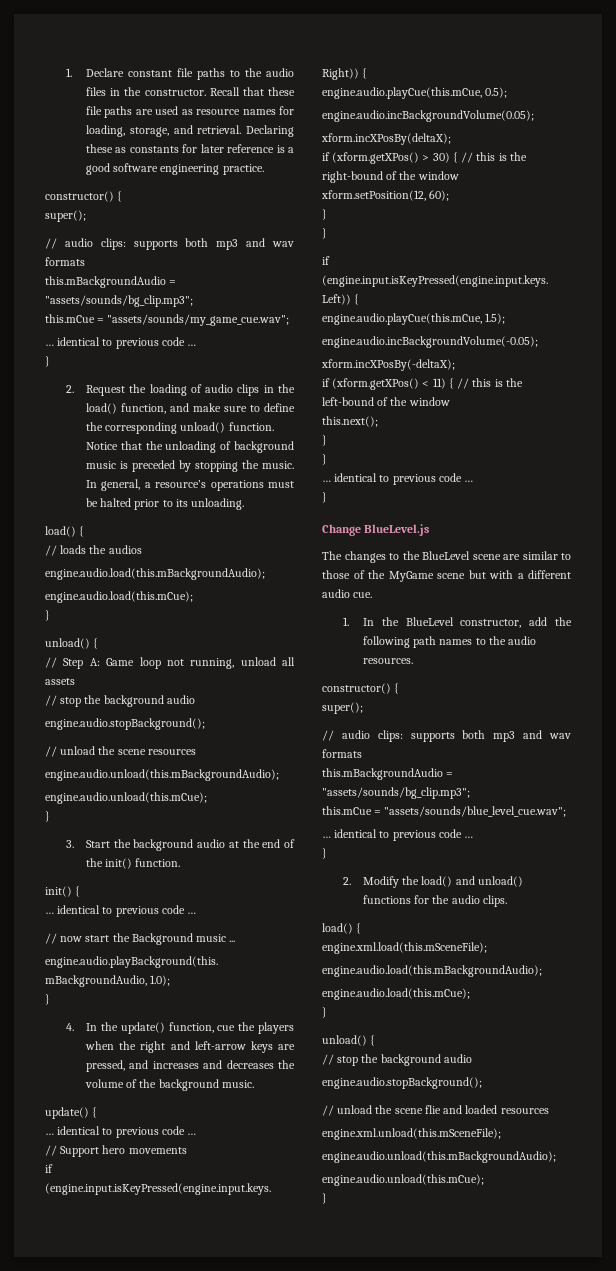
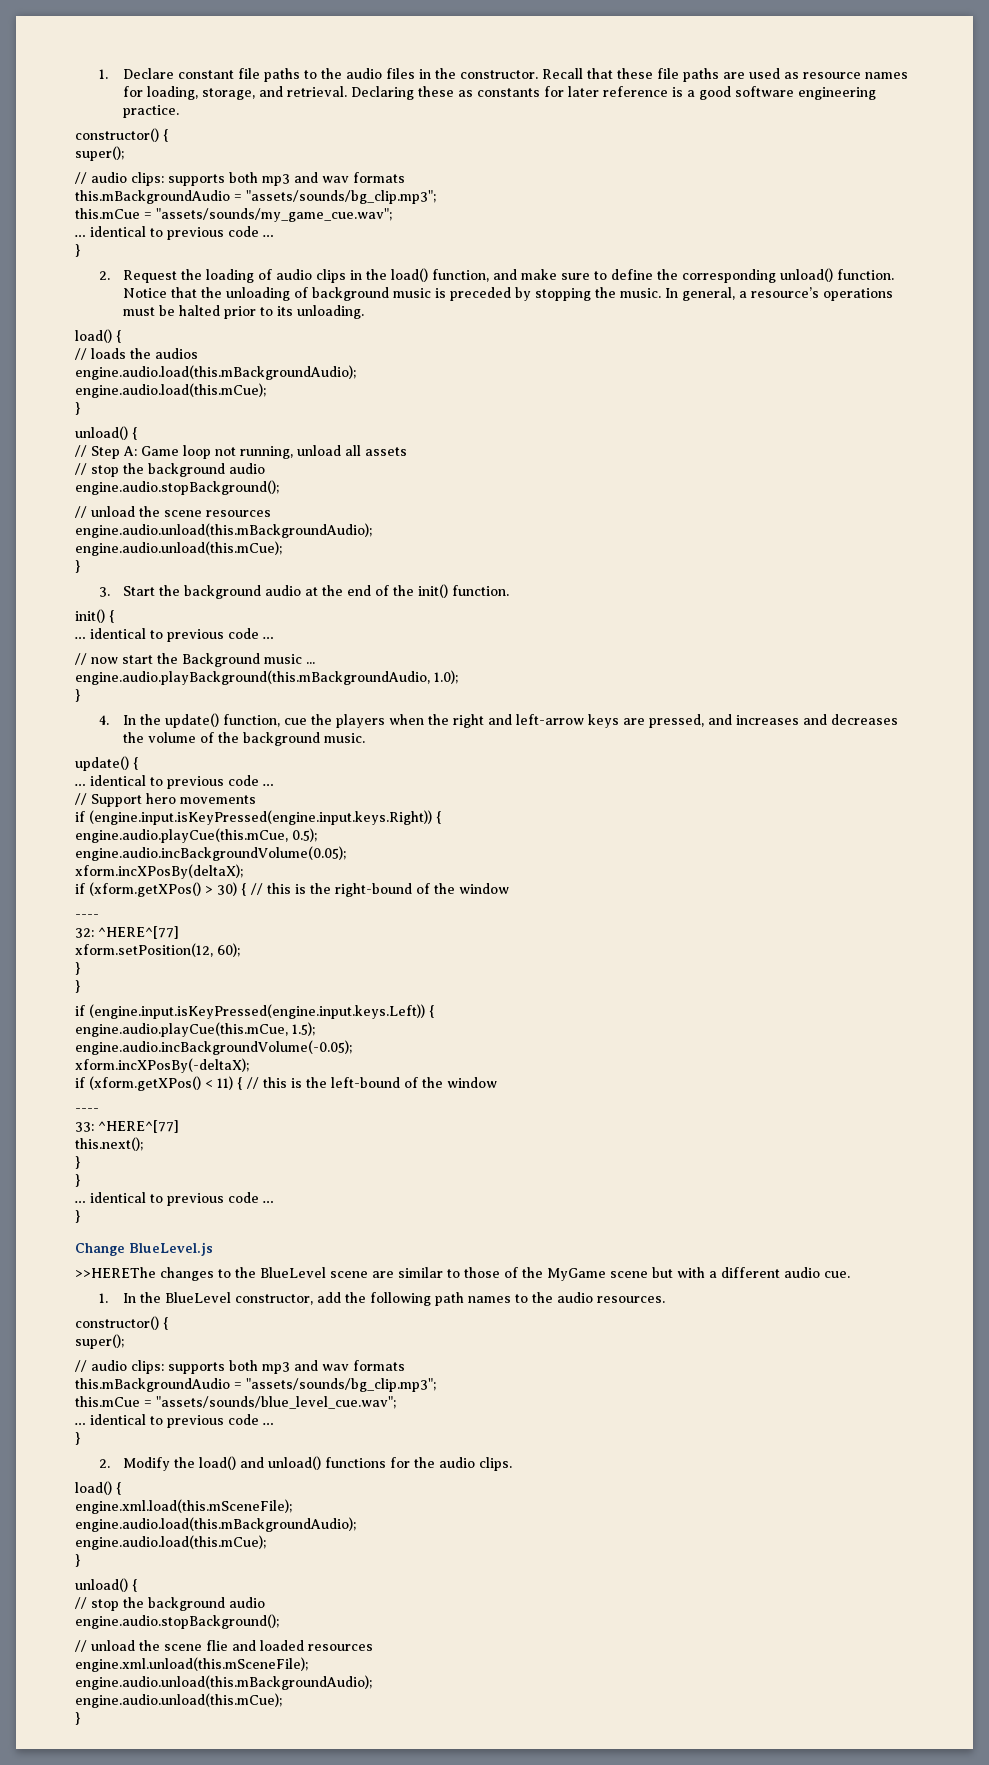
(459, 175) none -> [75,914,99,919] [75,926,179,939] // ---- // 32: ^HERE^[77]
(450, 401) none -> [75,1108,99,1113] [75,1120,179,1133] // ---- // 33: ^HERE^[77]
[322,551,342,560] The -> [75,1267,156,1278] >>HEREThe

